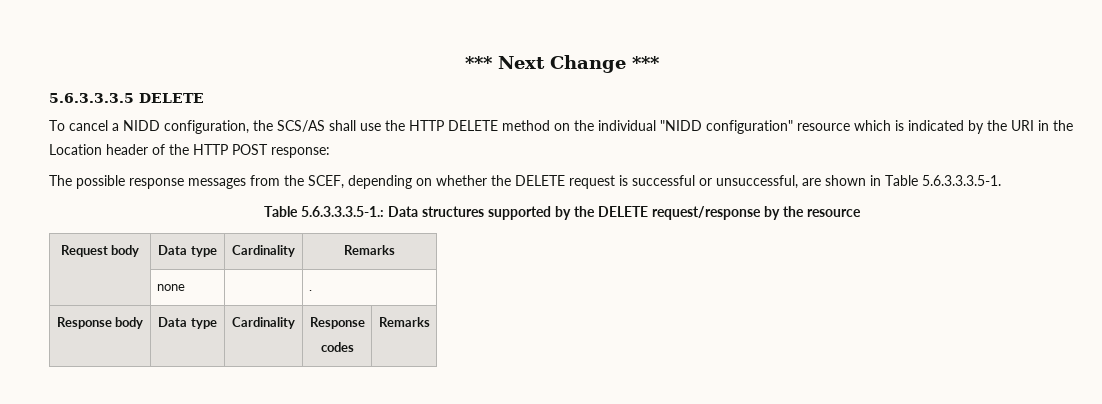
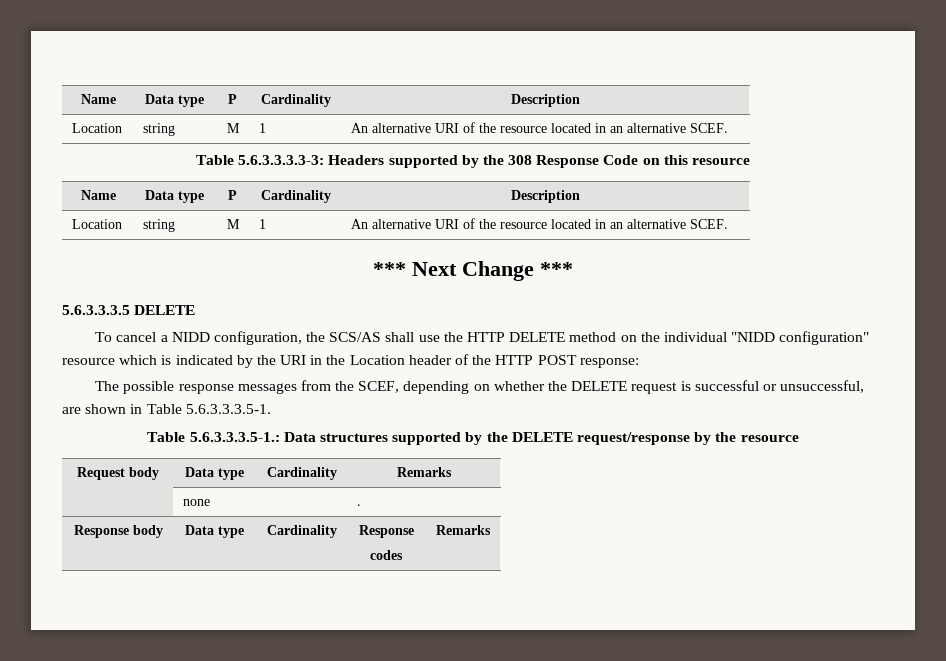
(464, 62) none -> [80,94,116,104] [145,94,204,107] [228,94,237,104] [260,94,331,107] [510,94,580,107] [72,123,123,133] [143,123,176,136] [226,123,240,133] [259,123,267,133] [351,122,729,133] [195,155,751,168] [80,190,116,200] [145,190,204,203] [228,190,237,200] [260,190,331,203] [510,190,580,203] [72,219,123,229] [143,219,176,232] [226,219,240,229] [259,219,267,229] [351,218,729,229] Name | Data type | P | Cardinality | Description // Location | string | M | 1 | An alternative URI of the resource located in an alternative SCEF. // Table 5.6.3.3.3.3-3: Headers supported by the 308 Response Code on this resource // Name | Data type | P | Cardinality | Description // Location | string | M | 1 | An alternative URI of the resource located in an alternative SCEF. //

